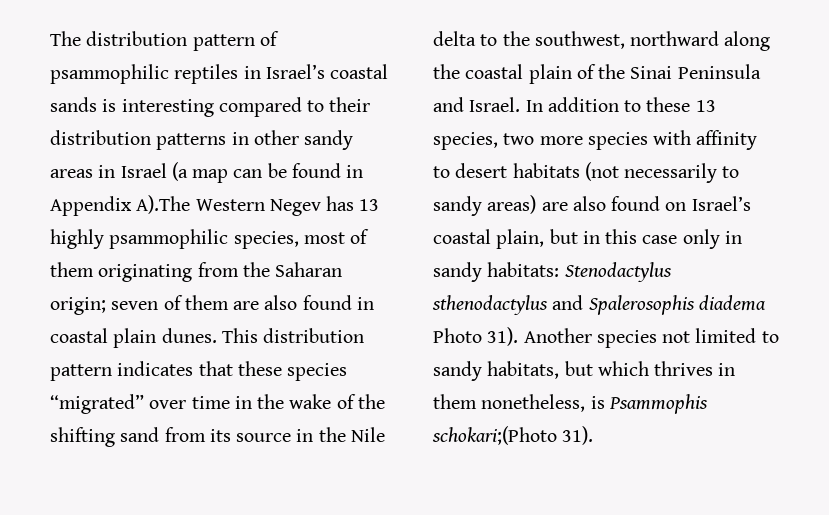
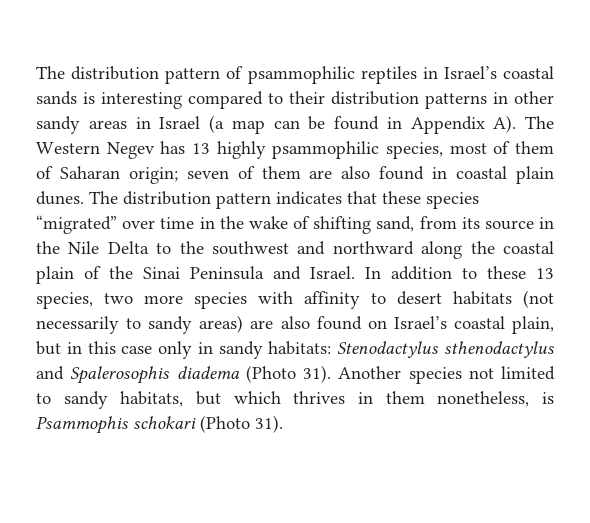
[136,195,191,214] A).The -> [493,115,554,133] A). The
[98,262,270,282] originating from the -> [36,166,53,179] of
[221,328,258,343] This -> [89,191,118,204] The
[357,394,385,409] [50,427,160,447] the shifting sand -> [313,216,415,234] shifting sand,
[433,31,476,46] delta -> [107,241,149,254] Delta
[534,31,625,49] southwest, -> [212,241,326,255] southwest and
[433,328,482,343] Photo -> [245,365,296,383] (Photo
[432,426,557,445] schokari;(Photo -> [133,415,250,433] schokari (Photo

